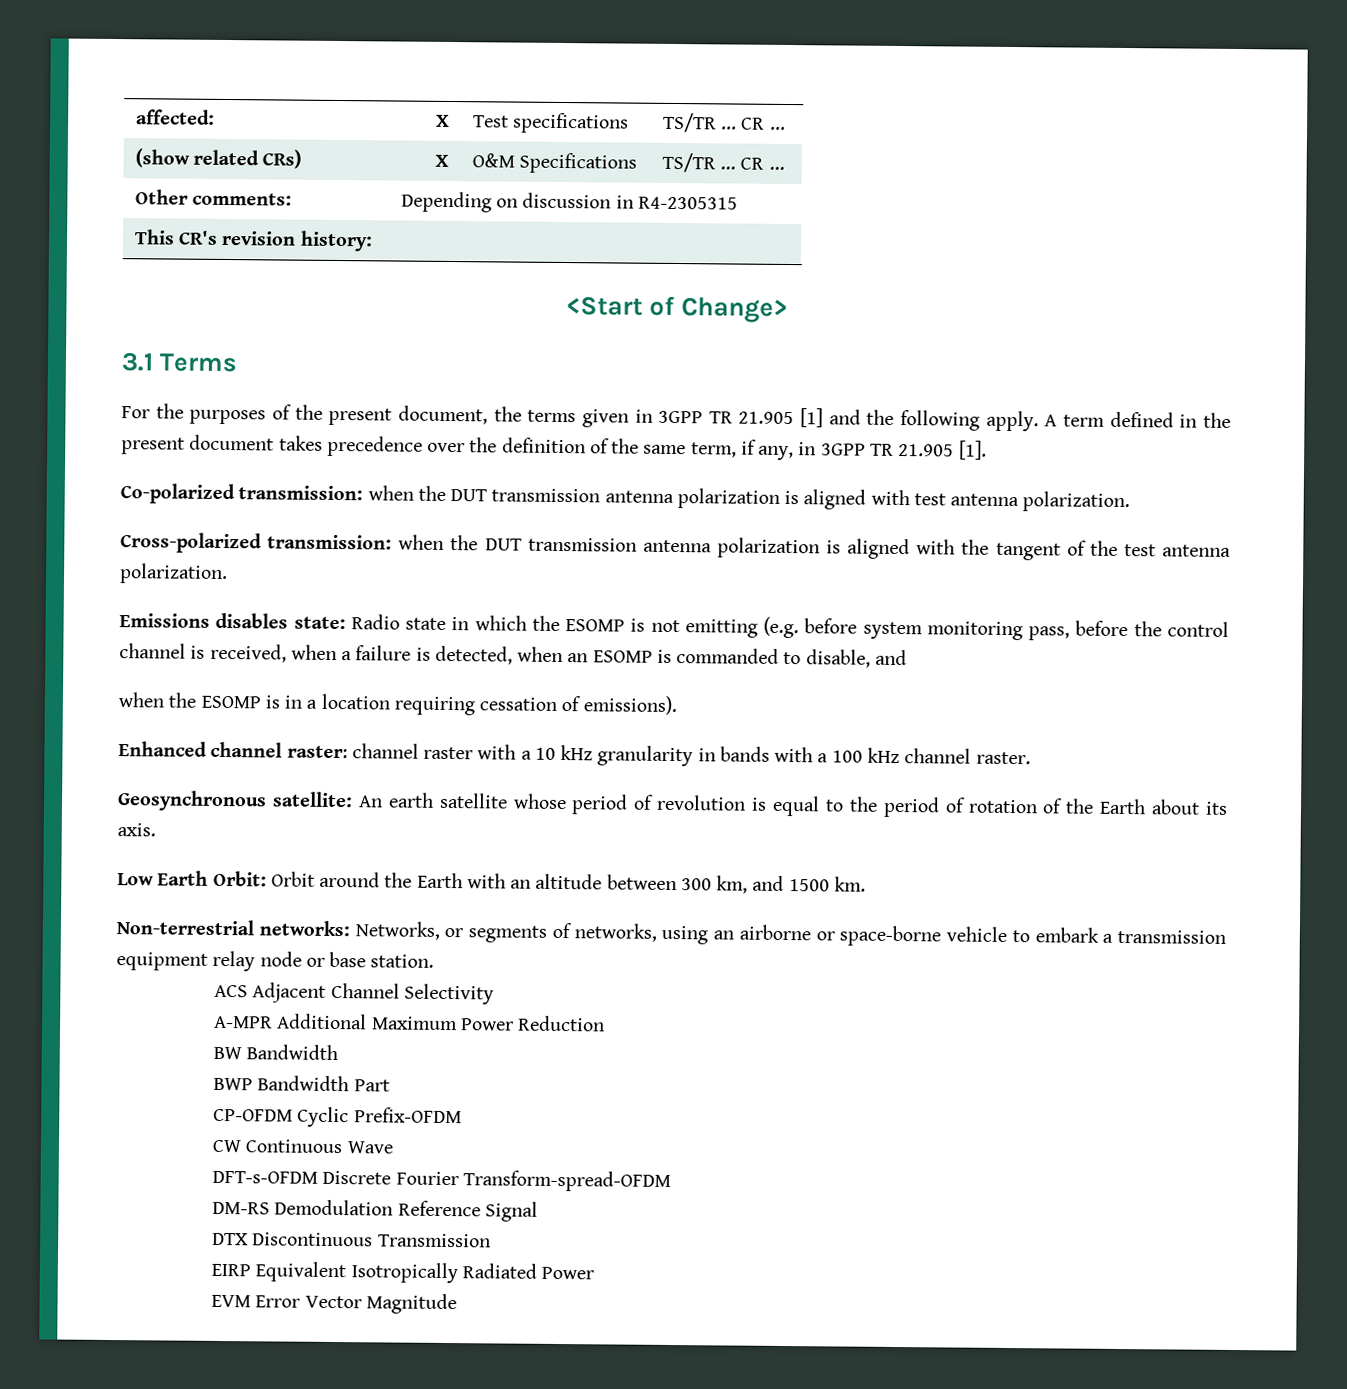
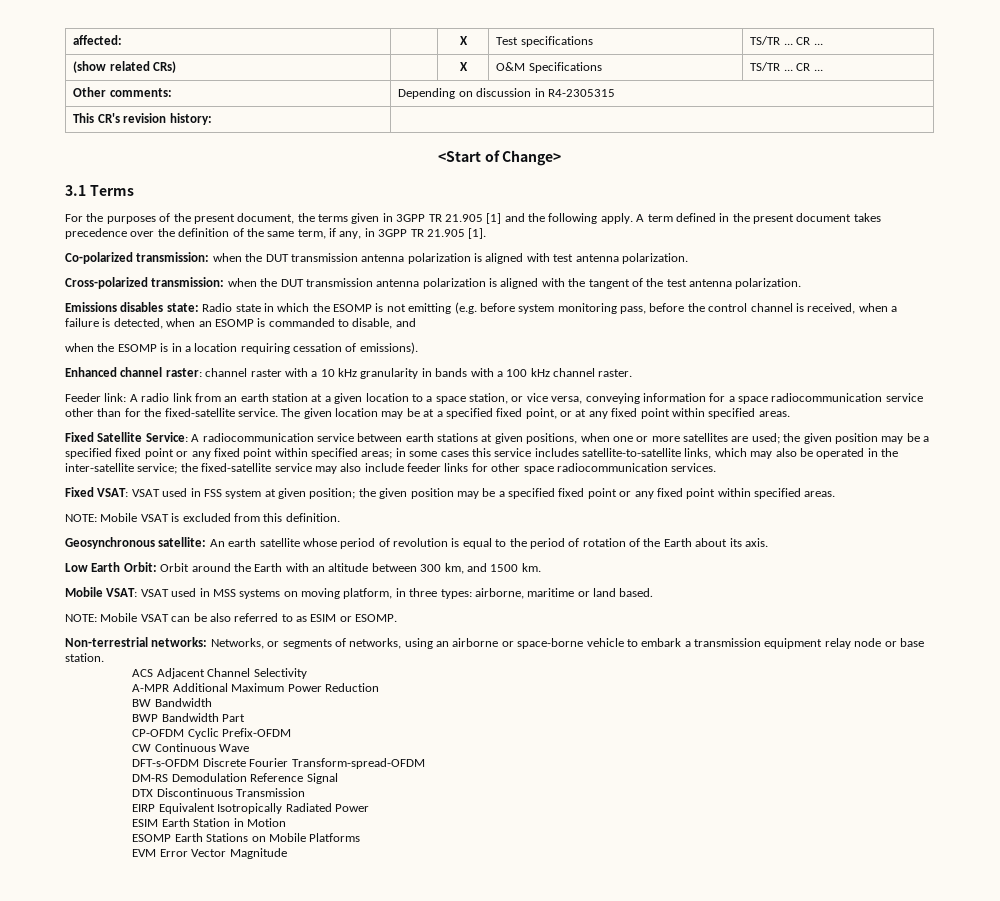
(1031, 758) none -> [65,393,923,404] [65,408,790,419] [65,432,929,444] [65,448,898,459] [65,463,717,474] [65,487,836,499] [65,513,340,522] // Feeder link: A radio link from an earth station at a given location to a space station, or vice versa, conveying information for a space radiocommunication service other than for the fixed-satellite service. The given location may be at a specified fixed point, or at any fixed point within specified areas. // Fixed Satellite Service: A radiocommunication service between earth stations at given positions, when one or more satellites are used; the given position may be a specified fixed point or any fixed point within specified areas; in some cases this service includes satellite-to-satellite links, which may also be operated in the inter-satellite service; the fixed-satellite service may also include feeder links for other space radiocommunication services. // Fixed VSAT: VSAT used in FSS system at given position; the given position may be a specified fixed point or any fixed point within specified areas. // NOTE: Mobile VSAT is excluded from this definition.
(866, 884) none -> [65,587,654,599] [65,613,398,622] // Mobile VSAT: VSAT used in MSS systems on moving platform, in three types: airborne, maritime or land based. // NOTE: Mobile VSAT can be also referred to as ESIM or ESOMP.
(595, 1273) none -> [132,818,286,827] [132,833,361,842] // ESIM Earth Station in Motion // ESOMP Earth Stations on Mobile Platforms

